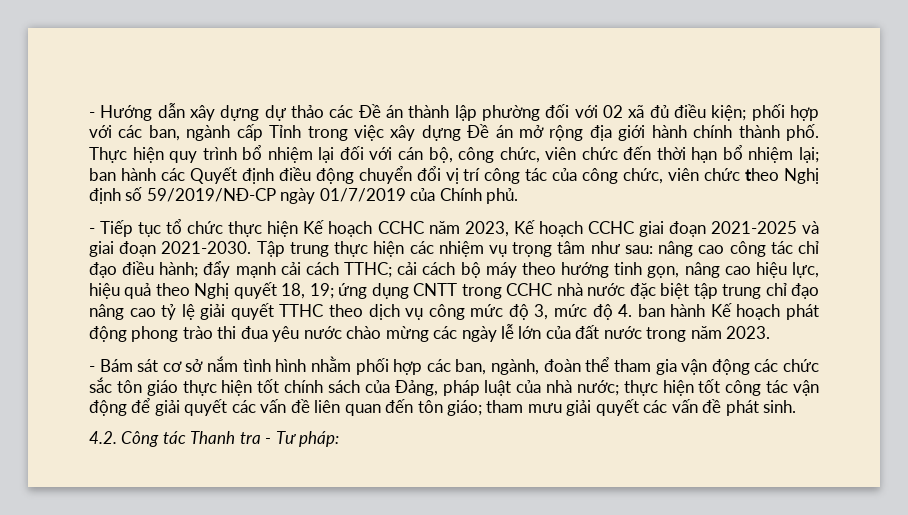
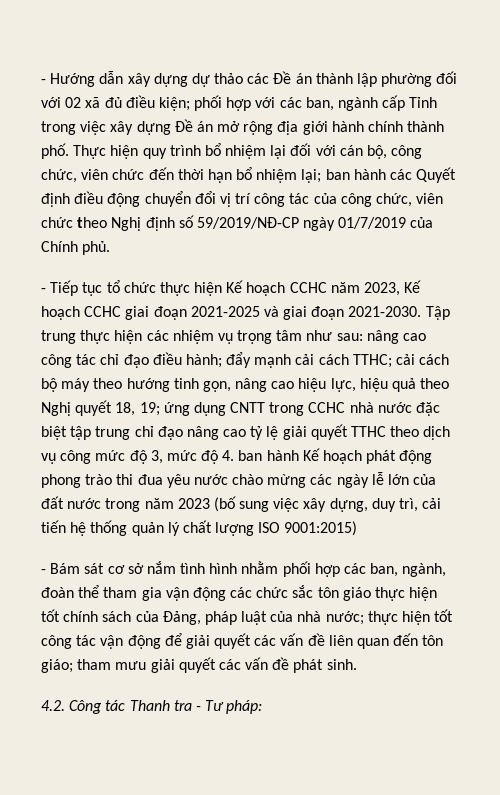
[726,326,771,339] 2023. -> [177,496,442,512] [41,520,358,536] 2023 (bố sung việc xây dựng, duy trì, cải tiến hệ thống quản lý chất lượng ISO 9001:2015)

